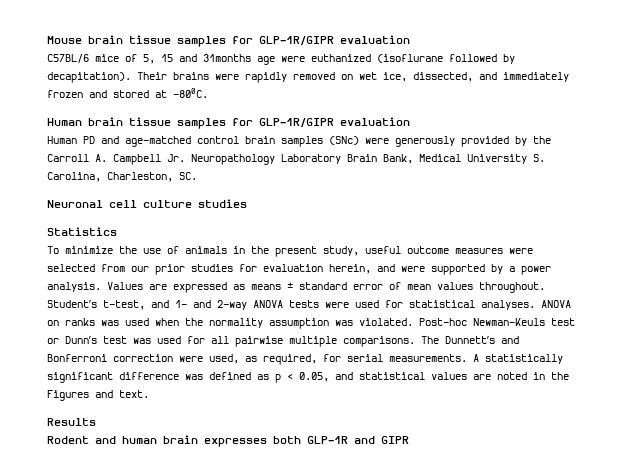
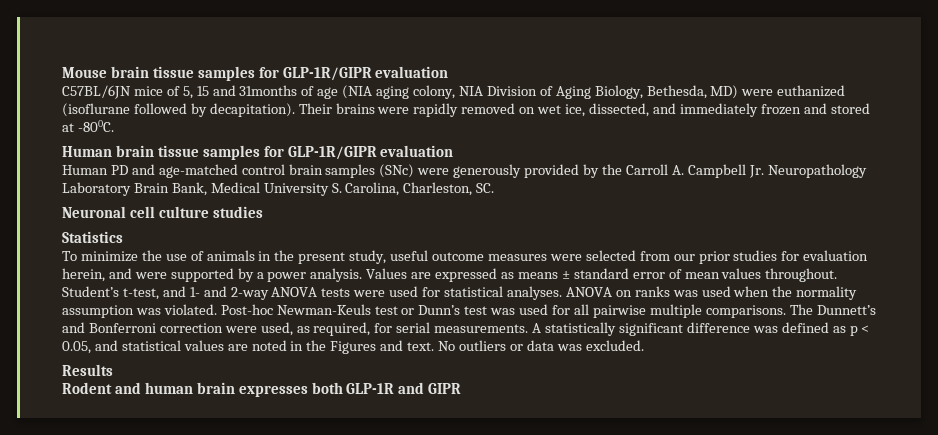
[47,54,89,63] C57BL/6 -> [62,85,131,99] C57BL/6JN
[257,56,275,65] age -> [301,85,739,99] of age (NIA aging colony, NIA Division of Aging Biology, Bethesda, MD)
(149, 394) none -> [438,340,644,351] No outliers or data was excluded.

